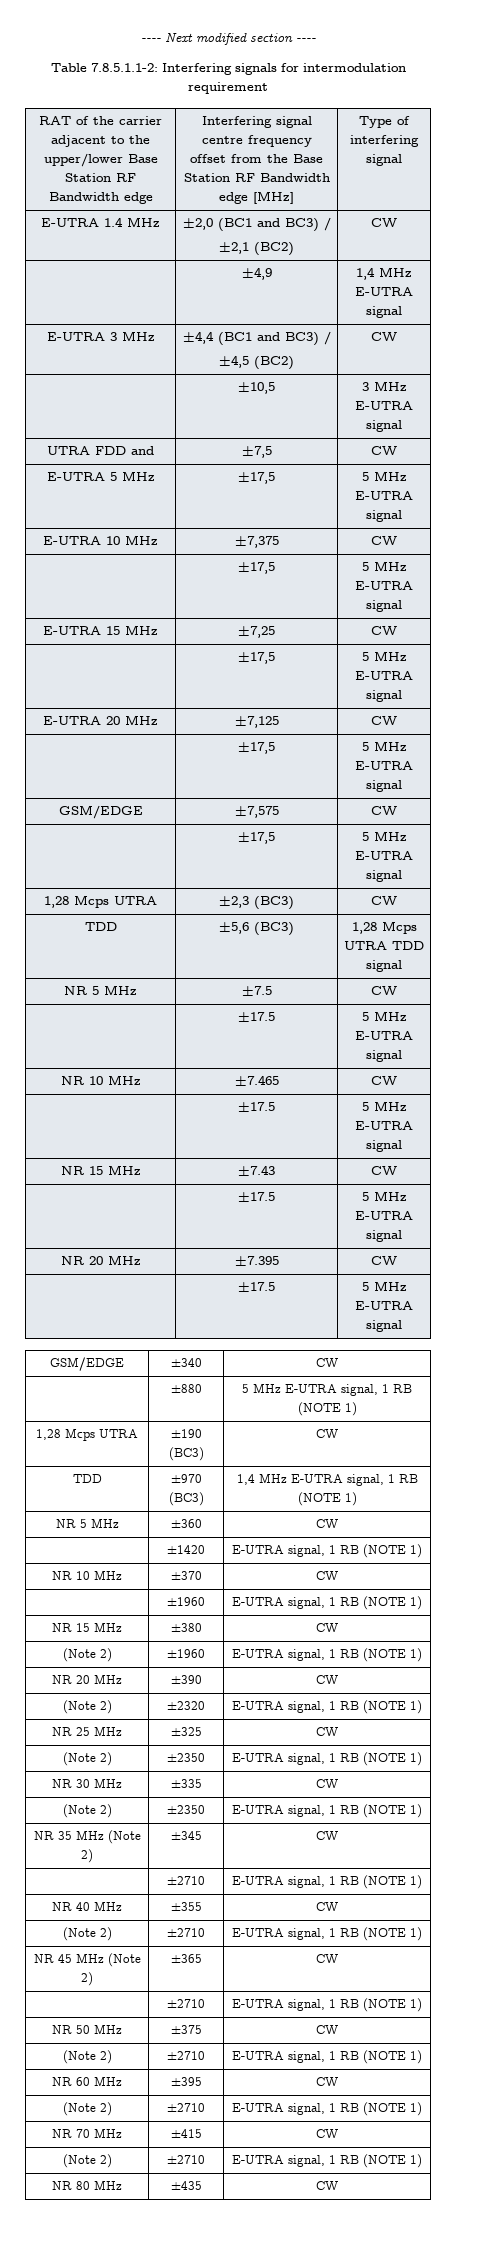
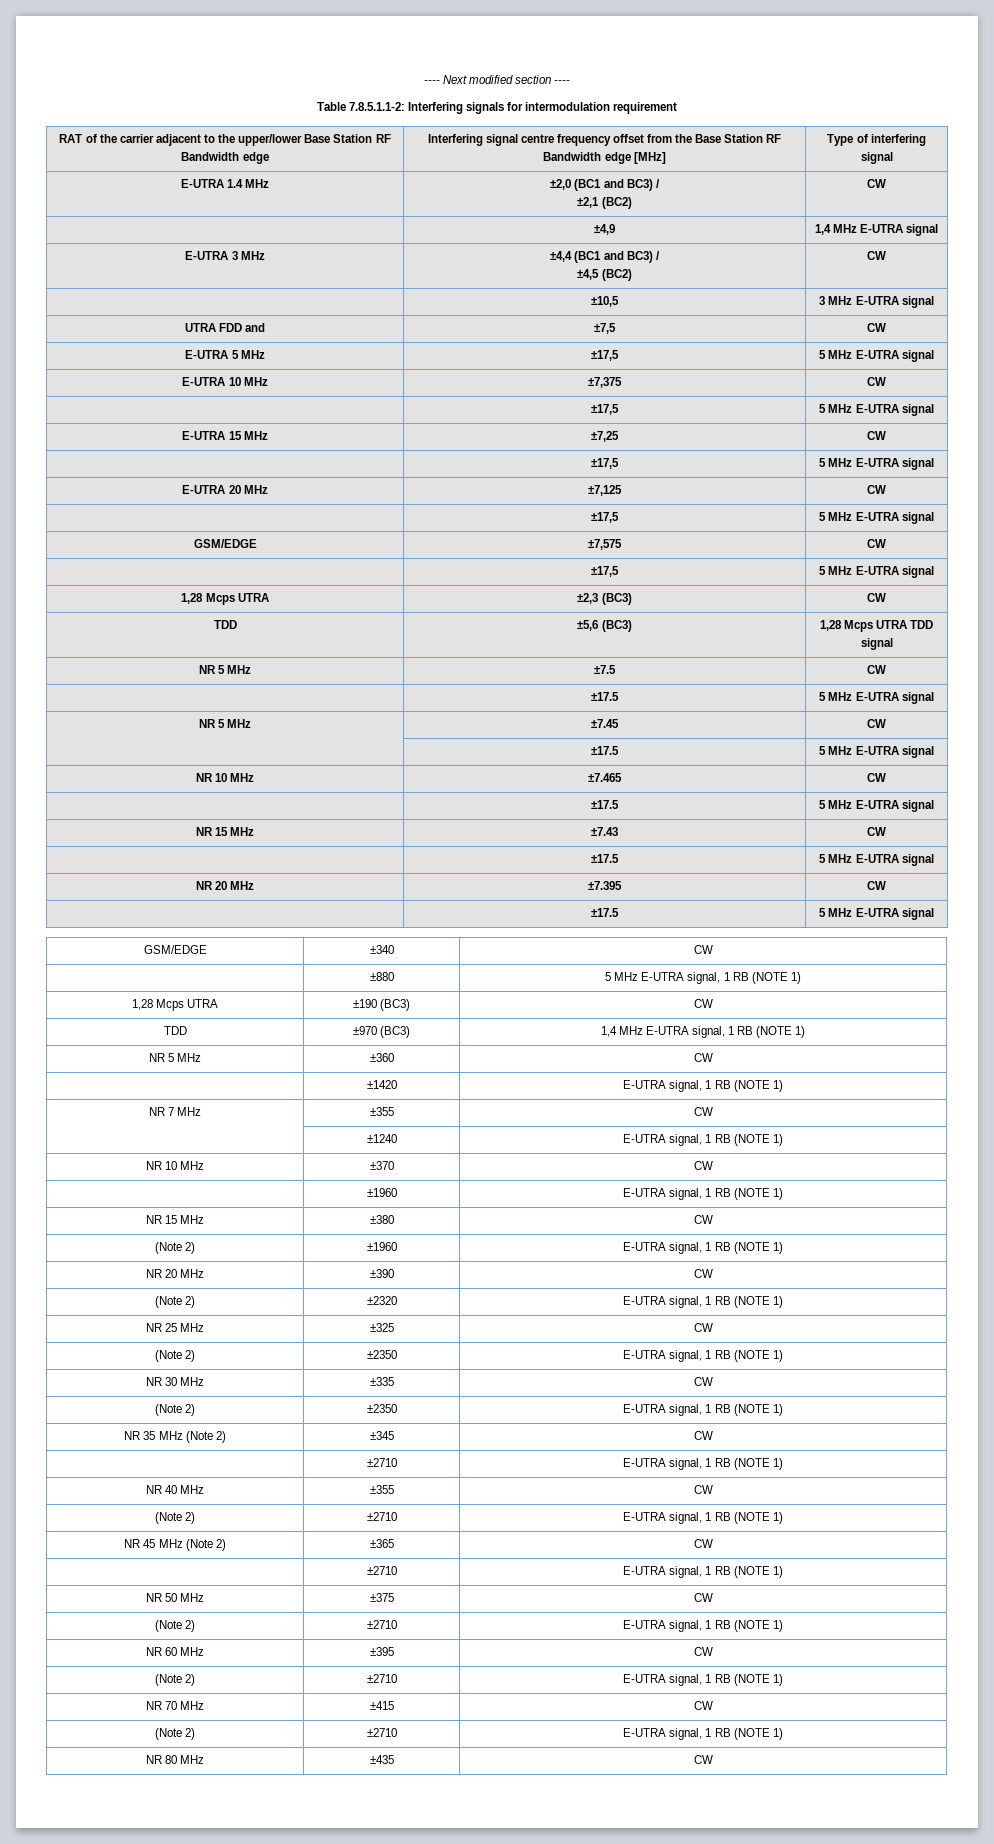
(402, 1056) none -> [198,719,252,728] [591,719,619,728] [867,719,886,728] [591,746,619,755] [819,746,934,758] // NR 5 MHz | ±7.45 | CW // | ±17.5 | 5 MHz E-UTRA signal
(422, 1551) none -> [148,1107,202,1116] [369,1107,394,1116] [693,1107,713,1116] [366,1134,397,1143] [623,1134,783,1146] // NR 7 MHz | ±355 | CW // | ±1240 | E-UTRA signal, 1 RB (NOTE 1)

